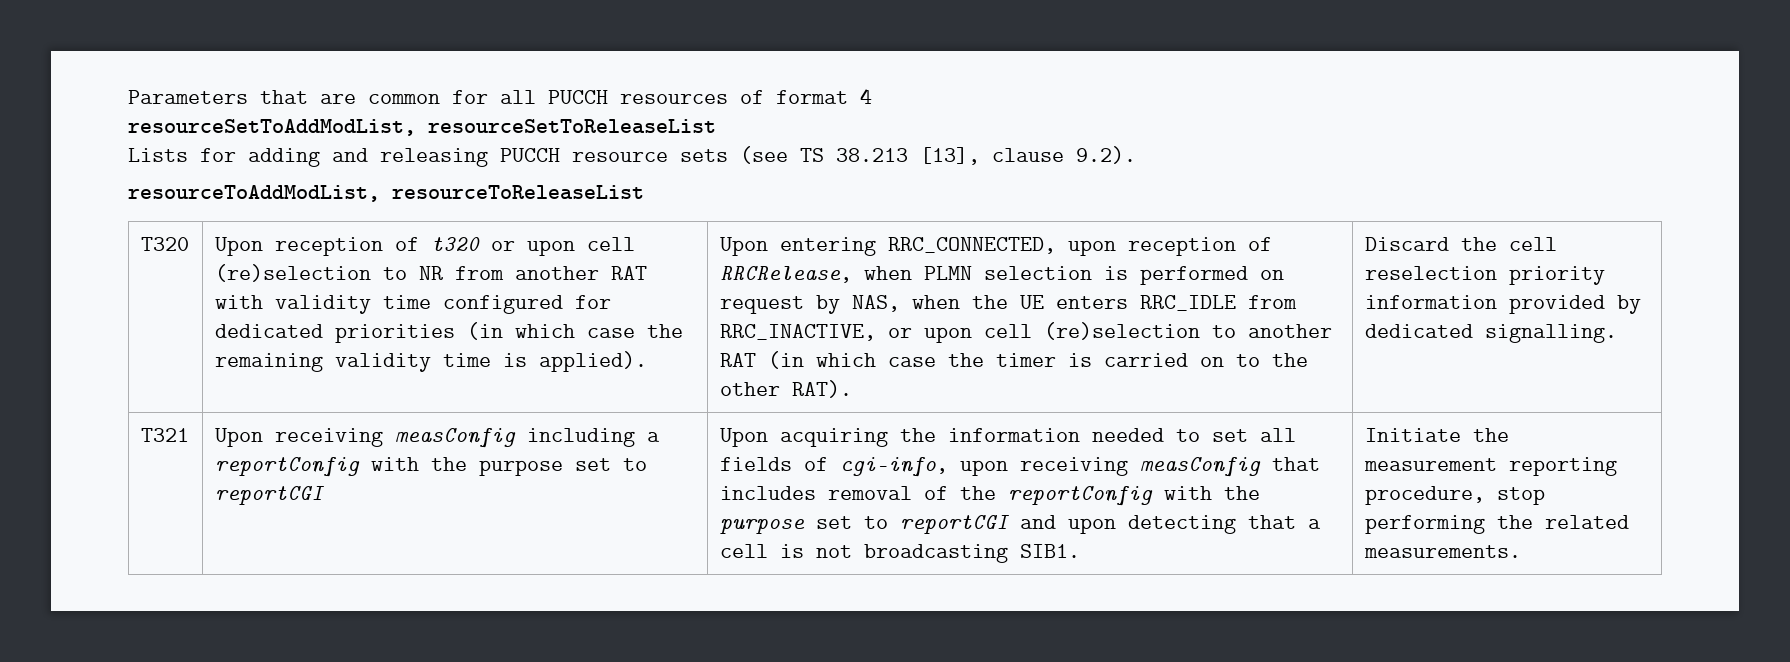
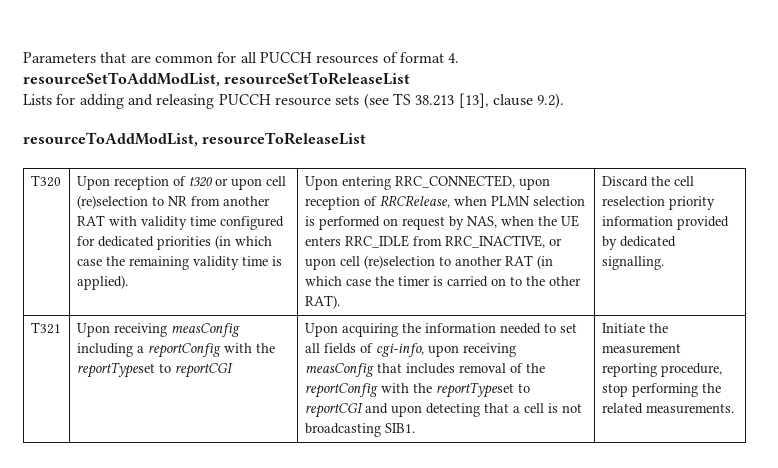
[860,88,872,104] 4 -> [448,53,460,63] 4.
[478,458,611,476] purpose set -> [76,362,155,378] reportTypeset
[719,516,852,534] purpose set -> [435,382,514,398] reportTypeset

